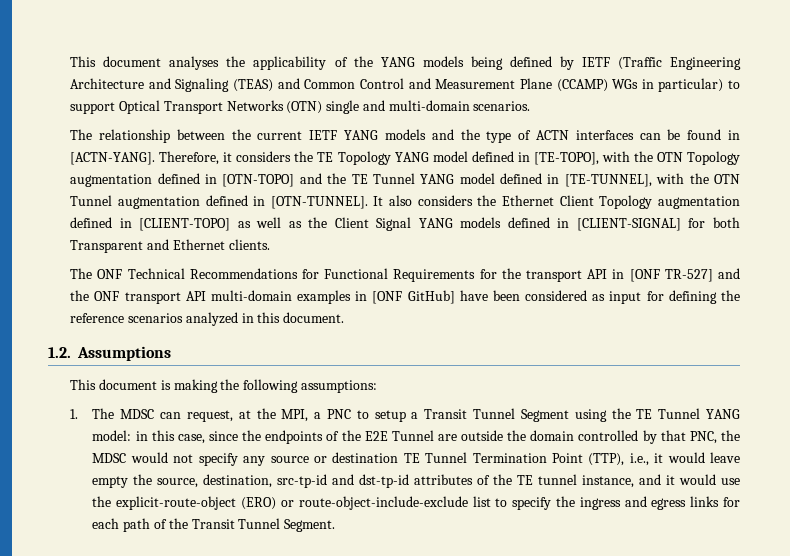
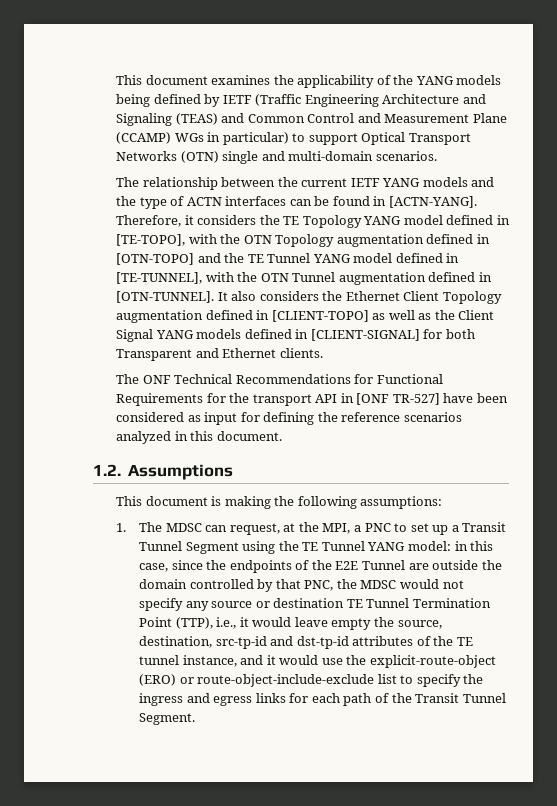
[70,56,220,70] This document analyses -> [116,75,271,85] This document examines
[717,268,740,279] [70,290,455,304] and the ONF transport API multi-domain examples in [ONF GitHub] -> (440, 399) none
[374,410,406,422] setup -> [410,523,449,535] set up

